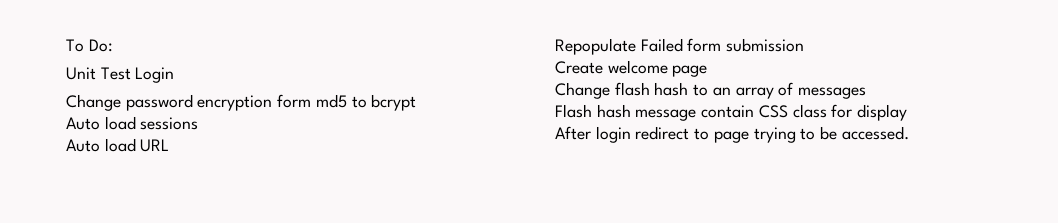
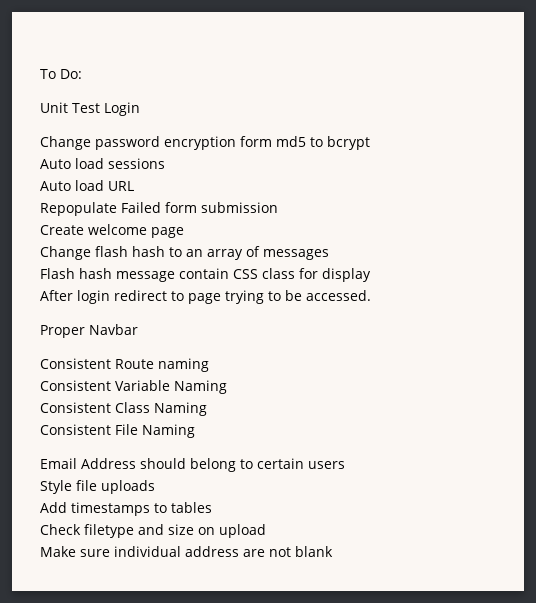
(909, 133) none -> [40,324,138,338] [40,358,209,372] [40,380,227,394] [40,402,207,416] [40,424,195,438] [40,458,345,472] [40,480,155,494] [40,502,212,516] [40,524,266,538] [40,546,333,557] // Proper Navbar // Consistent Route naming // Consistent Variable Naming // Consistent Class Naming // Consistent File Naming // Email Address should belong to certain users // Style file uploads // Add timestamps to tables // Check filetype and size on upload // Make sure individual address are not blank

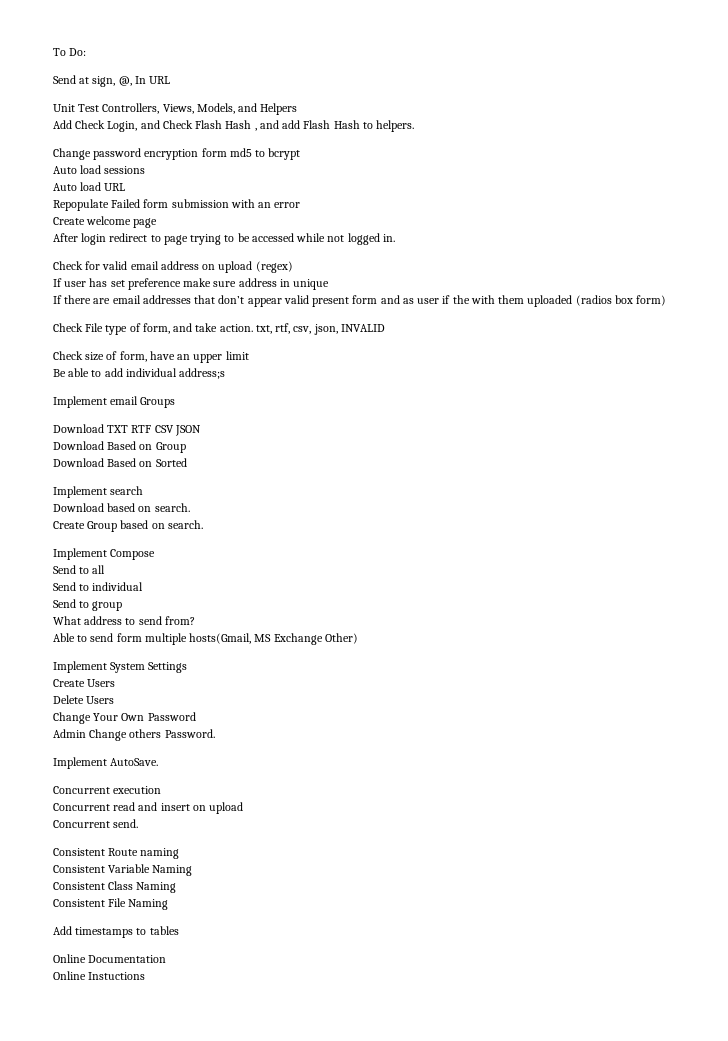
[40,102,140,116] Unit Test Login -> [53,75,171,87] [53,103,298,115] [53,120,415,132] Send at sign, @, In URL // Unit Test Controllers, Views, Models, and Helpers // Add Check Login, and Check Flash Hash , and add Flash Hash to helpers.
(278, 207) none -> [230,199,301,208] with an error
[40,246,329,260] [40,268,371,282] // Change flash hash to an array of messages // Flash hash message contain CSS class for display -> (158, 223) none
[306,290,371,301] [40,324,138,338] accessed. // Proper Navbar -> [251,233,395,245] [53,261,293,273] [53,278,330,290] [53,295,667,307] [53,323,385,335] [53,351,249,363] [53,368,226,379] [53,396,176,408] [53,424,201,436] [53,441,186,453] [53,458,187,467] [53,486,144,498] [53,503,190,512] [53,520,203,532] [53,548,156,560] [53,565,106,574] [53,582,144,591] [53,599,123,611] [53,616,195,625] [53,633,358,645] [53,661,188,673] [53,679,116,687] [53,695,115,704] [53,712,196,724] [53,729,215,741] [53,757,159,769] [53,786,162,794] [53,802,244,814] [53,819,139,828] accessed while not logged in. // Check for valid email address on upload (regex) // If user has set preference make sure address in unique // If there are email addresses that don’t appear valid present form and as user if the with them uploaded (radios box form) // Check File type of form, and take action. txt, rtf, csv, json, INVALID // Check size of form, have an upper limit // Be able to add individual address;s // Implement email Groups // Download TXT RTF CSV JSON // Download Based on Group // Download Based on Sorted // Implement search // Download based on search. // Create Group based on search. // Implement Compose // Send to all // Send to individual // Send to group // What address to send from? // Able to send form multiple hosts(Gmail, MS Exchange Other) // Implement System Settings // Create Users // Delete Users // Change Your Own Password // Admin Change others Password. // Implement AutoSave. // Concurrent execution // Concurrent read and insert on upload // Concurrent send.
[40,458,345,472] [40,480,155,494] [40,502,212,516] [40,524,266,538] [40,546,333,557] Email Address should belong to certain users // Style file uploads // Add timestamps to tables // Check filetype and size on upload // Make sure individual address are not blank -> [53,926,179,938] [53,954,167,963] [53,971,146,980] Add timestamps to tables // Online Documentation // Online Instuctions

